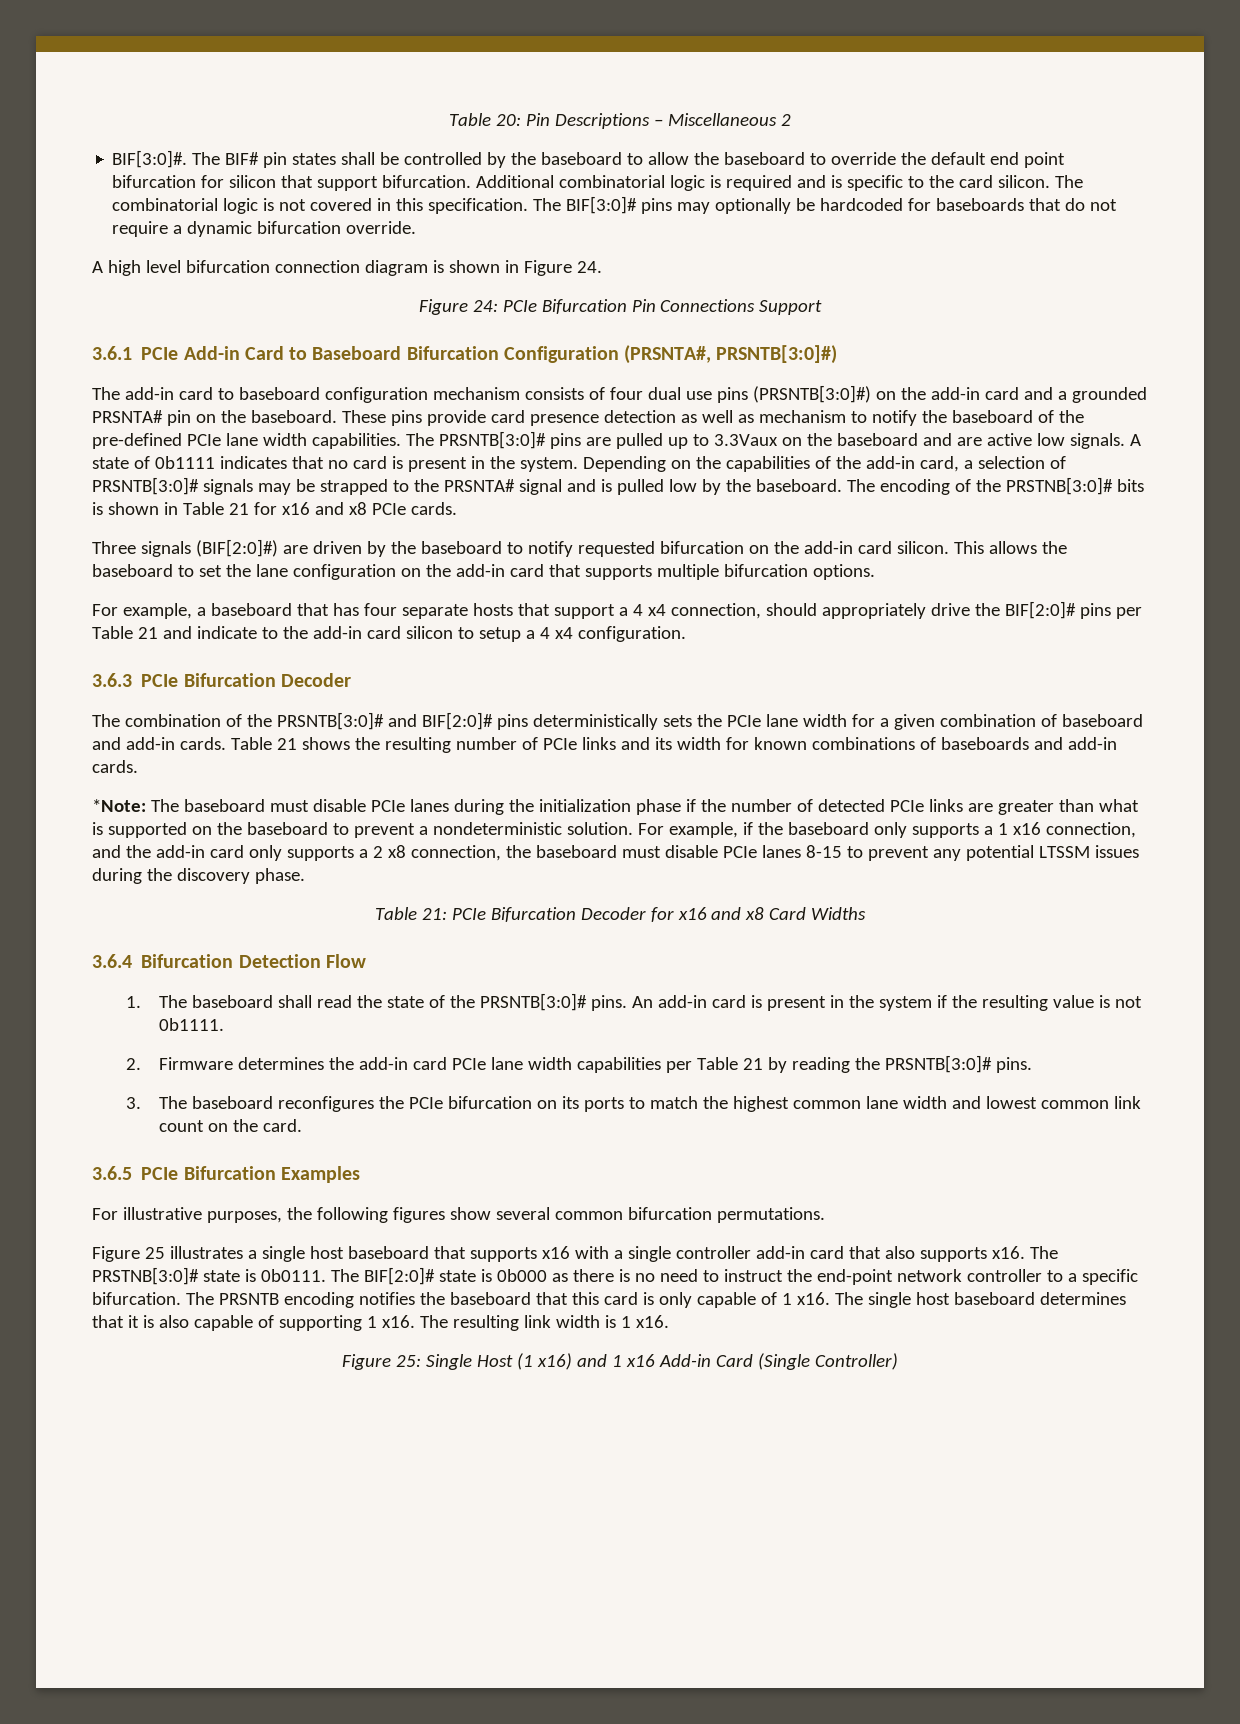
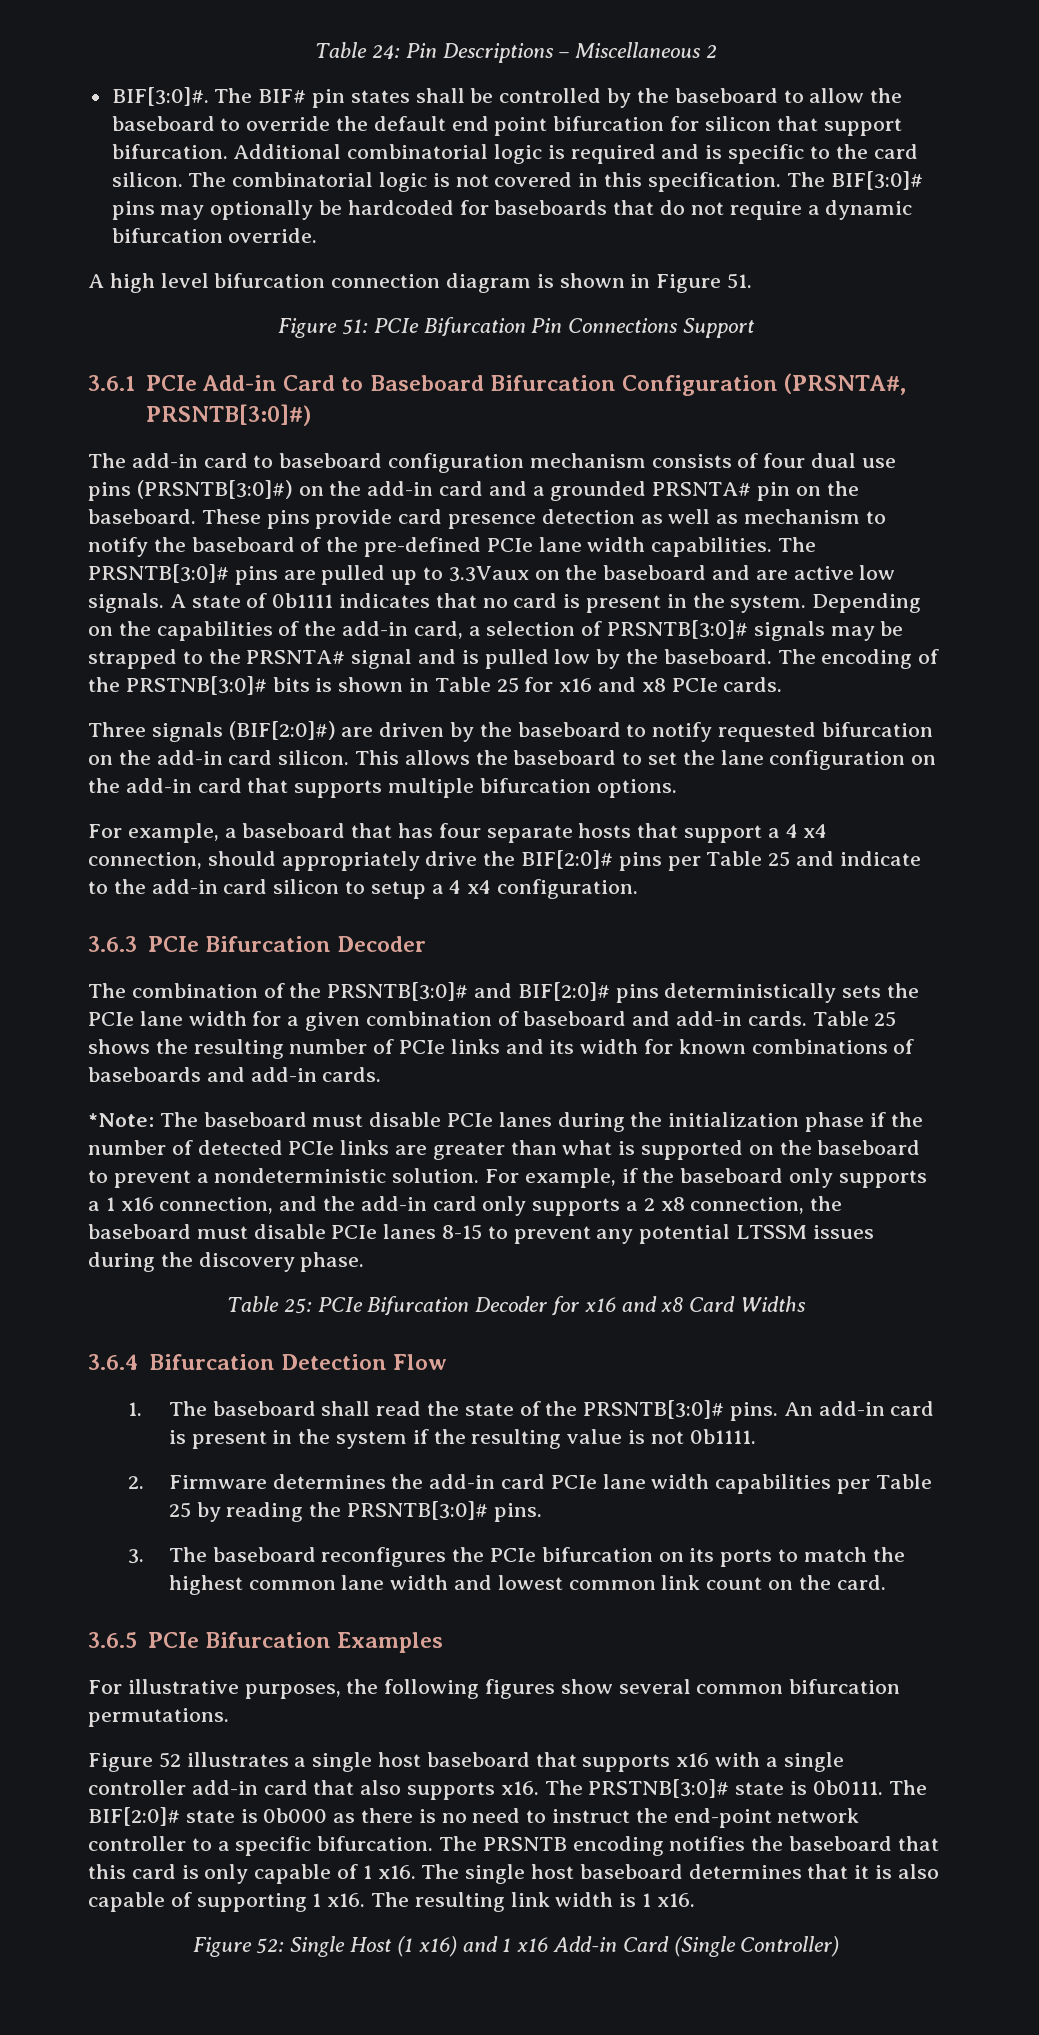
[449,113,522,126] Table 20: -> [315,42,400,60] Table 24:
[576,261,602,273] [418,299,498,315] 24. // Figure 24: -> [727,273,753,289] [278,318,368,338] 51. // Figure 51:
[228,503,249,515] 21 -> [496,677,519,693] 25
[137,627,158,639] 21 -> [768,851,791,867] 25
[276,738,297,750] 21 -> [874,1011,897,1027] 25
[421,908,447,920] 21: -> [283,1298,312,1314] 25:
[743,1058,764,1070] 21 -> [168,1502,191,1518] 25
[144,1247,165,1259] 25 -> [158,1752,181,1768] 52
[396,1355,422,1367] 25: -> [256,1938,285,1954] 52:

